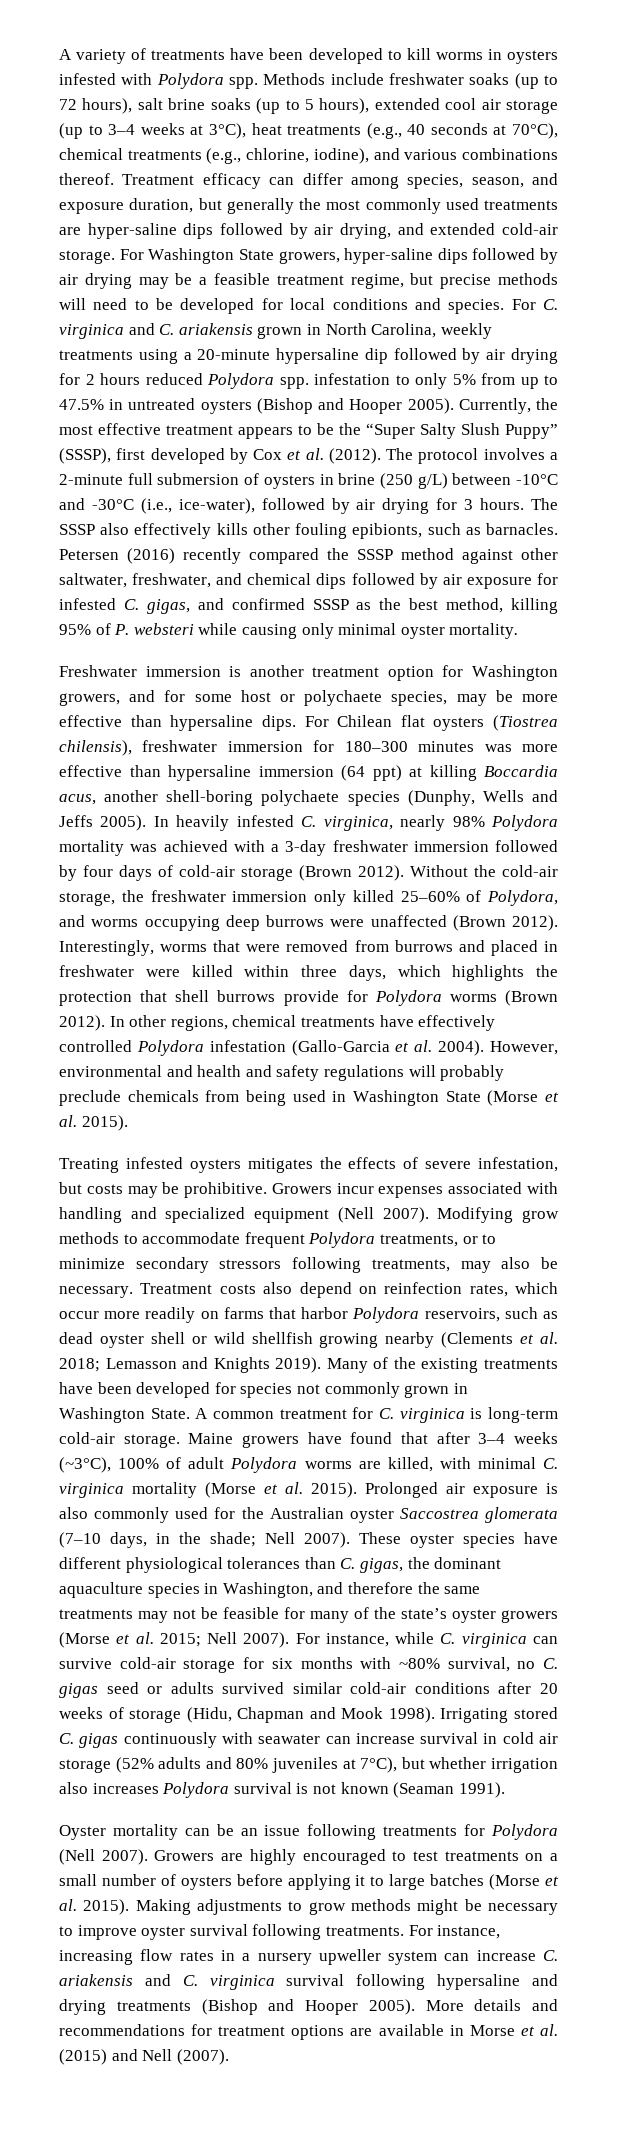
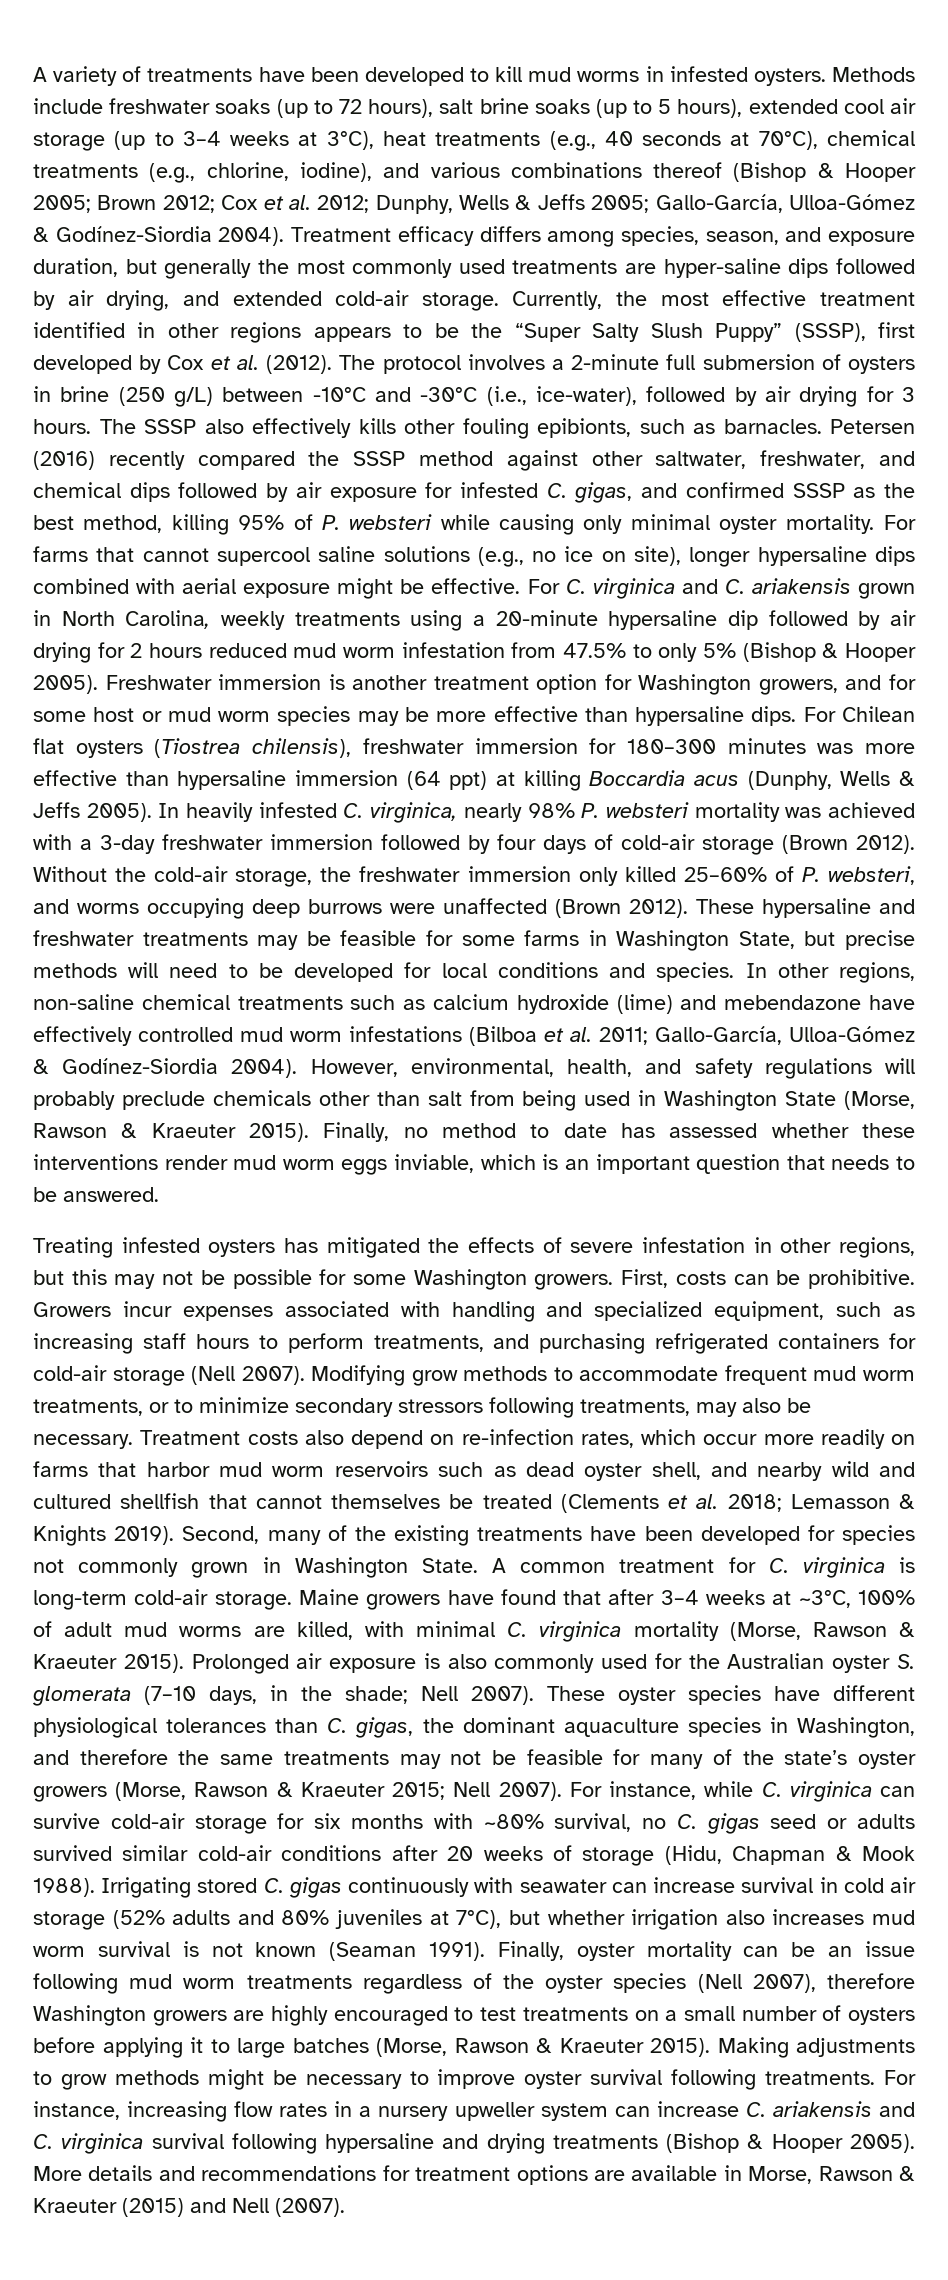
(431, 54) none -> [528,67,572,82] mud
[506,50,558,64] [59,73,258,89] oysters infested with Polydora spp. -> [669,66,826,86] infested oysters.
[59,173,343,189] thereof. Treatment efficacy can differ -> [653,162,916,182] [33,194,915,214] [33,226,541,246] thereof (Bishop & Hooper 2005; Brown 2012; Cox et al. 2012; Dunphy, Wells & Jeffs 2005; Gallo-García, Ulloa-Gómez & Godínez-Siordia 2004). Treatment efficacy differs
[119,248,558,264] [59,273,558,289] [59,298,558,314] [59,323,492,339] [59,348,558,364] [59,373,558,389] [59,398,454,414] For Washington State growers, hyper-saline dips followed by air drying may be a feasible treatment regime, but precise methods will need to be developed for local conditions and species. For C. virginica and C. ariakensis grown in North Carolina, weekly treatments using a 20-minute hypersaline dip followed by air drying for 2 hours reduced Polydora spp. infestation to only 5% from up to 47.5% in untreated oysters (Bishop and Hooper 2005). -> (499, 301) none
(233, 430) none -> [33,322,302,343] identified in other regions
(519, 631) // -> [883,515,916,530] [33,546,915,567] [33,578,916,599] [33,610,916,631] [33,642,916,663] [33,675,98,694] For farms that cannot supercool saline solutions (e.g., no ice on site), longer hypersaline dips combined with aerial exposure might be effective. For C. virginica and C. ariakensis grown in North Carolina, weekly treatments using a 20-minute hypersaline dip followed by air drying for 2 hours reduced mud worm infestation from 47.5% to only 5% (Bishop & Hooper 2005).
[304,690,448,706] polychaete species, -> [167,706,351,726] mud worm species
[59,790,400,806] acus, another shell-boring polychaete species -> [694,775,739,786] acus
[532,790,559,802] and -> [898,771,915,786] &
[491,815,558,831] Polydora -> [581,802,689,818] P. websteri
[487,890,558,906] Polydora, -> [801,866,916,885] P. websteri,
[59,940,558,956] [59,965,558,981] [59,990,558,1006] [59,1015,105,1031] Interestingly, worms that were removed from burrows and placed in freshwater were killed within three days, which highlights the protection that shell burrows provide for Polydora worms (Brown 2012). -> [696,898,915,918] [33,930,916,951] [33,962,735,982] These hypersaline and freshwater treatments may be feasible for some farms in Washington State, but precise methods will need to be developed for local conditions and species.
[232,1015,496,1031] [59,1040,558,1056] [59,1065,242,1077] chemical treatments have effectively controlled Polydora infestation (Gallo-Garcia et al. 2004). However, environmental and health -> [33,994,915,1014] [33,1026,915,1046] [33,1058,633,1078] non-saline chemical treatments such as calcium hydroxide (lime) and mebendazone have effectively controlled mud worm infestations (Bilboa et al. 2011; Gallo-García, Ulloa-Gómez & Godínez-Siordia 2004). However, environmental, health,
(199, 1096) none -> [318,1091,462,1106] other than salt
[487,1090,559,1106] [59,1115,128,1131] (Morse et al. 2015). -> [843,1091,915,1110] [33,1122,916,1142] [33,1154,916,1175] [33,1187,159,1202] (Morse, Rawson & Kraeuter 2015). Finally, no method to date has assessed whether these interventions render mud worm eggs inviable, which is an important question that needs to be answered.
[247,1158,313,1173] mitigates -> [284,1237,420,1258] has mitigated
[478,1157,558,1172] [59,1182,158,1198] infestation, but costs may -> [642,1237,915,1258] [33,1269,769,1290] infestation in other regions, but this may not be possible for some Washington growers. First, costs can
[254,1208,330,1223] equipment -> [714,1301,915,1321] [33,1333,916,1354] [33,1365,185,1386] equipment, such as increasing staff hours to perform treatments, and purchasing refrigerated containers for cold-air storage
[308,1232,376,1248] Polydora -> [813,1366,915,1381] mud worm
[384,1282,463,1294] reinfection -> [461,1429,574,1445] re-infection
[352,1307,500,1323] Polydora reservoirs, -> [219,1461,428,1477] mud worm reservoirs
[150,1332,435,1348] shell or wild shellfish growing nearby -> [651,1461,916,1481] [33,1493,552,1509] shell, and nearby wild and cultured shellfish that cannot themselves be treated
[182,1357,209,1369] and -> [899,1494,915,1509] &
[326,1358,368,1373] Many -> [182,1526,321,1545] Second, many
[59,1457,111,1473] (~3°C), -> [772,1590,851,1608] at ~3°C,
[230,1457,298,1473] Polydora -> [124,1622,168,1637] mud
[205,1482,303,1498] (Morse et al. -> [729,1622,915,1641] [33,1654,117,1669] (Morse, Rawson & Kraeuter
[399,1508,479,1519] Saccostrea -> [896,1654,915,1669] S.
[59,1632,154,1648] (Morse et al. -> [115,1782,385,1801] (Morse, Rawson & Kraeuter
[309,1707,435,1723] and Mook 1998). -> [835,1846,915,1861] [33,1878,95,1897] & Mook 1988).
[162,1782,230,1798] Polydora -> [872,1910,916,1925] [33,1946,85,1957] mud worm
[59,1825,106,1840] // Oyster -> [497,1941,635,1961] Finally, oyster
[383,1824,558,1840] [59,1849,215,1865] treatments for Polydora (Nell 2007). Growers -> [129,1973,915,1994] [33,2005,227,2026] mud worm treatments regardless of the oyster species (Nell 2007), therefore Washington growers
[489,1874,560,1890] [59,1899,77,1911] (Morse et al. -> [376,2038,644,2057] (Morse, Rawson & Kraeuter
[268,1999,295,2011] and -> [747,2134,764,2149] &
[469,2024,558,2036] Morse et al. -> [748,2166,915,2184] [33,2198,117,2213] Morse, Rawson & Kraeuter

